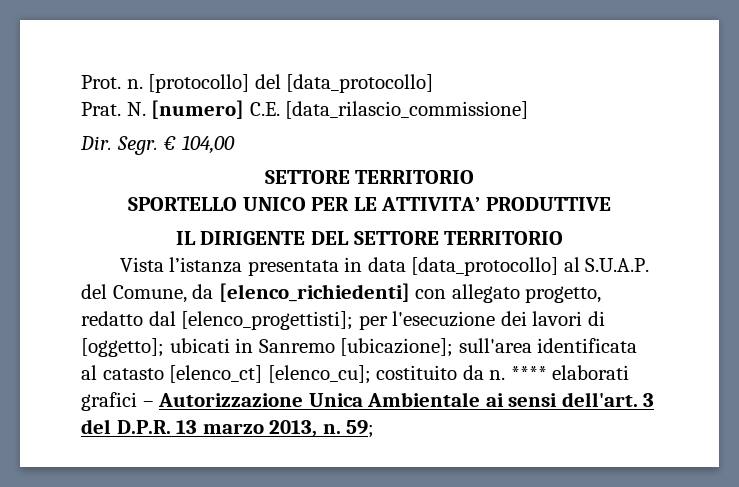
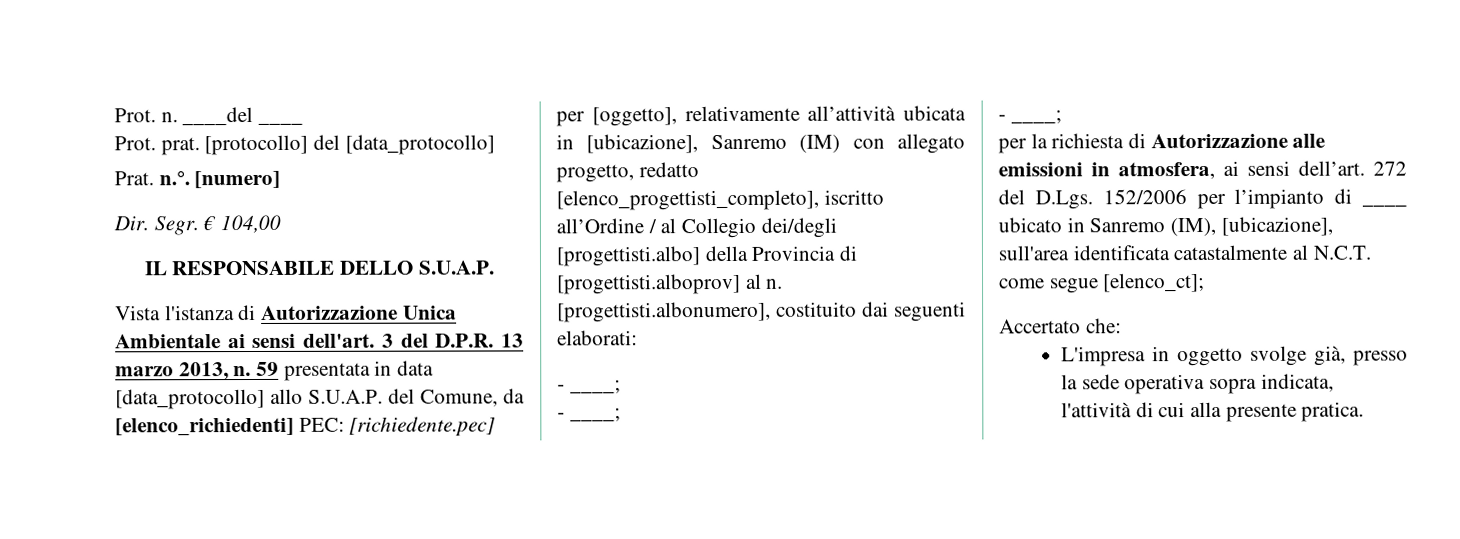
(143, 84) none -> [182,106,304,126] [114,136,200,156] ____del ____ // Prot. prat.
[126,102,146,116] N. -> [158,171,190,186] n.°.
[249,101,529,119] C.E. [data_rilascio_commissione] -> (281, 179) none
[264,170,475,184] [128,197,611,211] [175,231,564,245] [119,257,650,276] [81,283,602,303] [81,311,605,330] [81,338,638,357] [81,365,630,384] [81,392,154,411] SETTORE TERRITORIO // SPORTELLO UNICO PER LE ATTIVITA’ PRODUTTIVE // IL DIRIGENTE DEL SETTORE TERRITORIO // Vista l’istanza presentata in data [data_protocollo] al S.U.A.P. del Comune, da [elenco_richiedenti] con allegato progetto, redatto dal [elenco_progettisti]; per l'esecuzione dei lavori di [oggetto]; ubicati in Sanremo [ubicazione]; sull'area identificata al catasto [elenco_ct] [elenco_cu]; costituito da n. **** elaborati grafici – -> [143,260,495,276] [115,304,257,321] IL RESPONSABILE DELLO S.U.A.P. // Vista l'istanza di
[346,420,375,438] 59; -> [256,360,435,381] [115,388,525,410] [115,416,497,437] [556,105,966,127] [556,133,965,154] [556,162,699,183] [556,189,884,211] [556,217,837,239] [556,245,858,267] [557,273,784,295] [557,301,966,323] [557,330,638,346] [557,380,621,394] [557,408,621,422] [998,110,1062,124] [998,133,1326,154] [998,160,1407,180] [998,188,1407,210] [998,216,1333,237] [998,244,1371,261] [999,273,1206,294] [999,318,1122,334] [1060,345,1408,367] [1060,373,1334,395] [1060,401,1365,422] 59 presentata in data [data_protocollo] allo S.U.A.P. del Comune, da [elenco_richiedenti] PEC: [richiedente.pec] per [oggetto], relativamente all’attività ubicata in [ubicazione], Sanremo (IM) con allegato progetto, redatto [elenco_progettisti_completo], iscritto all’Ordine / al Collegio dei/degli [progettisti.albo] della Provincia di [progettisti.alboprov] al n. [progettisti.albonumero], costituito dai seguenti elaborati: // - ____; // - ____; // - ____; // per la richiesta di Autorizzazione alle emissioni in atmosfera, ai sensi dell’art. 272 del D.Lgs. 152/2006 per l’impianto di ____ ubicato in Sanremo (IM), [ubicazione], sull'area identificata catastalmente al N.C.T. come segue [elenco_ct]; // Accertato che: // L'impresa in oggetto svolge già, presso la sede operativa sopra indicata, l'attività di cui alla presente pratica.

